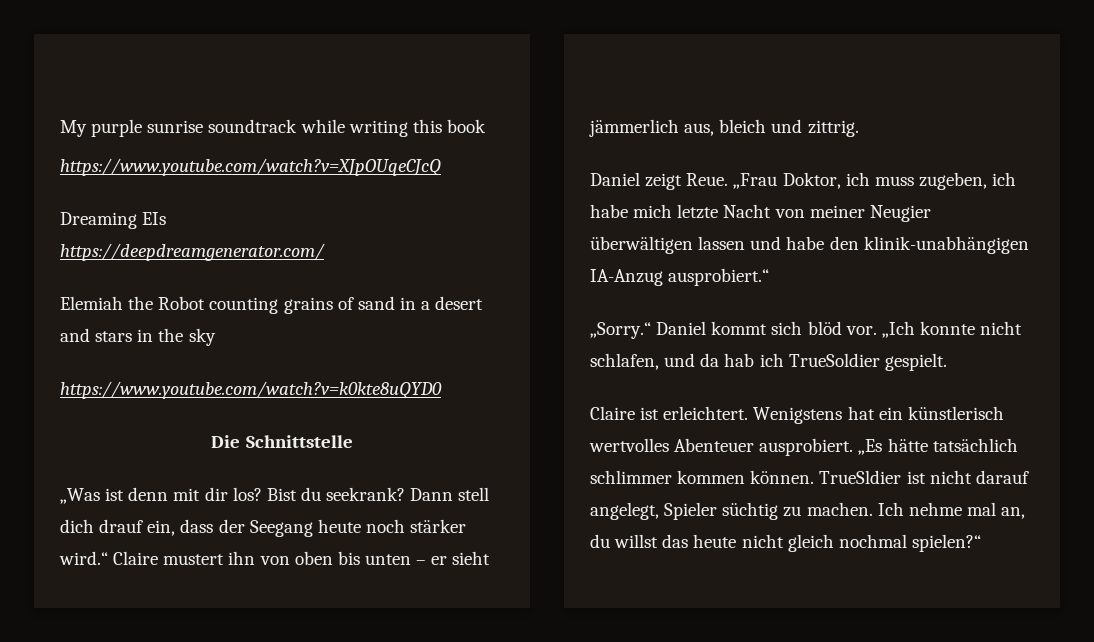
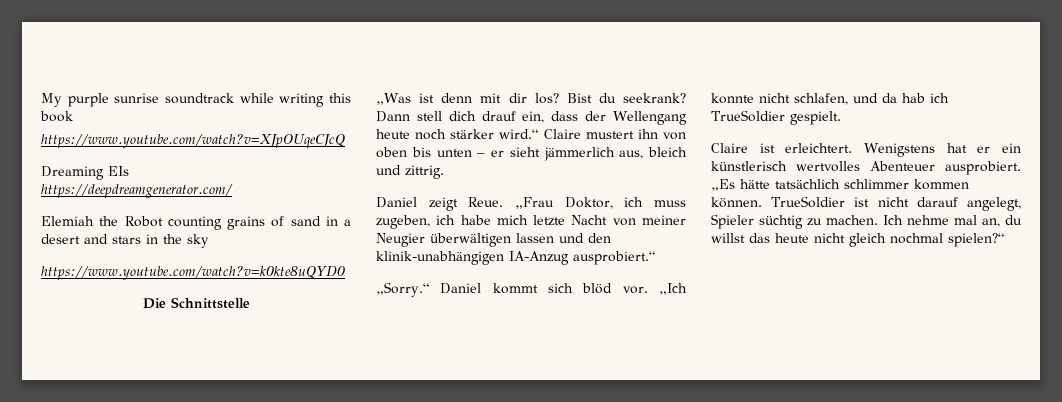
[249,520,313,537] Seegang -> [613,111,687,125] Wellengang
[786,236,825,250] habe -> (584, 238) none
(875, 413) none -> [977,146,991,153] er
[819,470,902,484] TrueSldier -> [771,196,846,208] TrueSoldier

